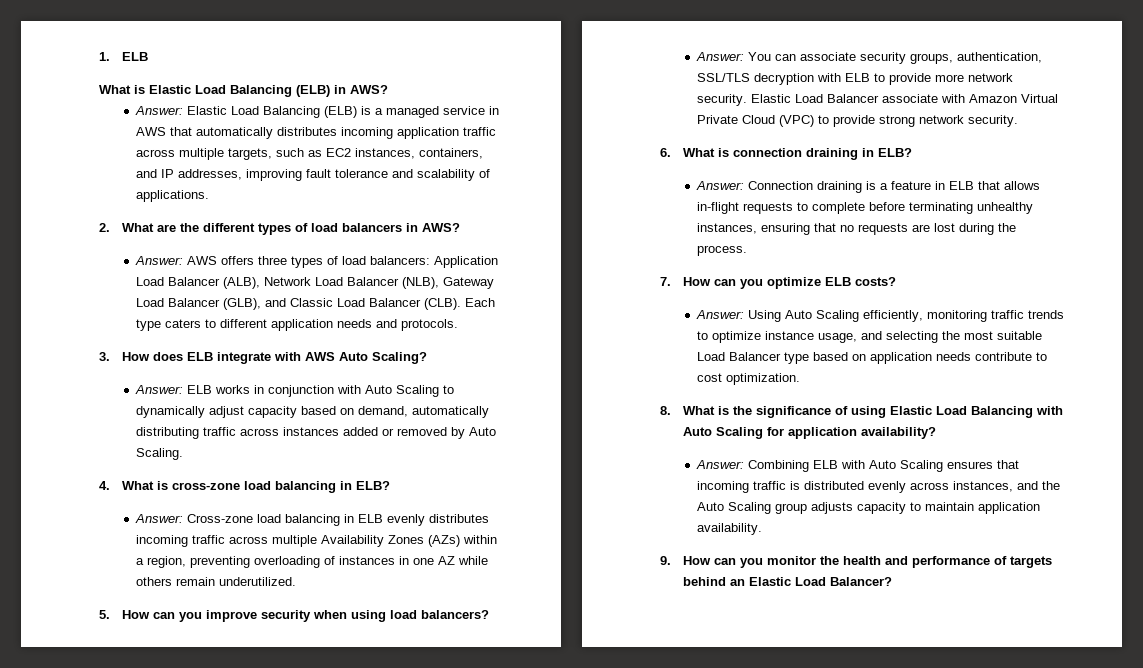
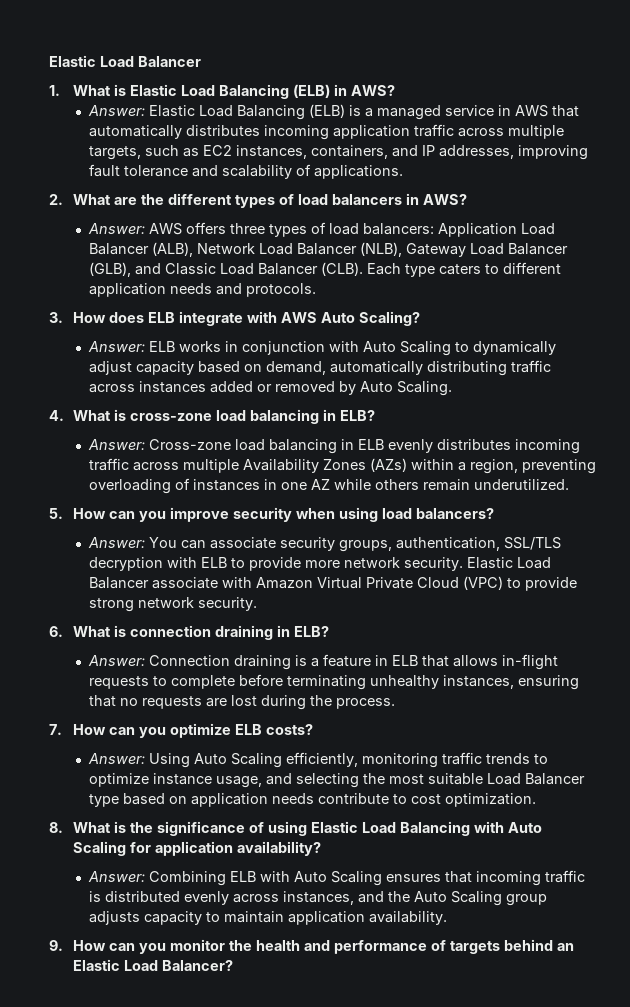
[99,52,148,61] 1. ELB // -> [48,55,201,67] [48,85,60,96] Elastic Load Balancer // 1.

